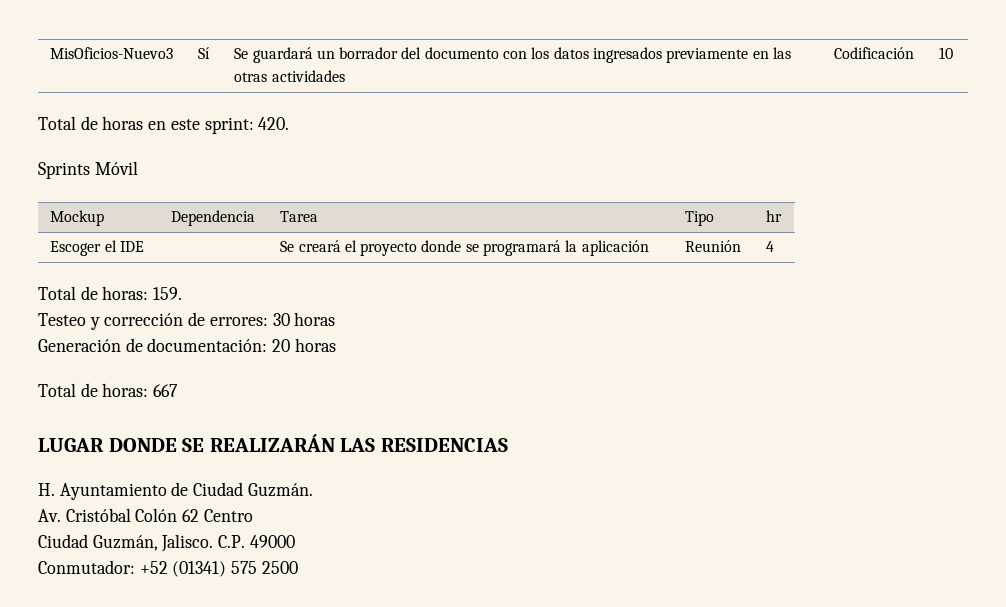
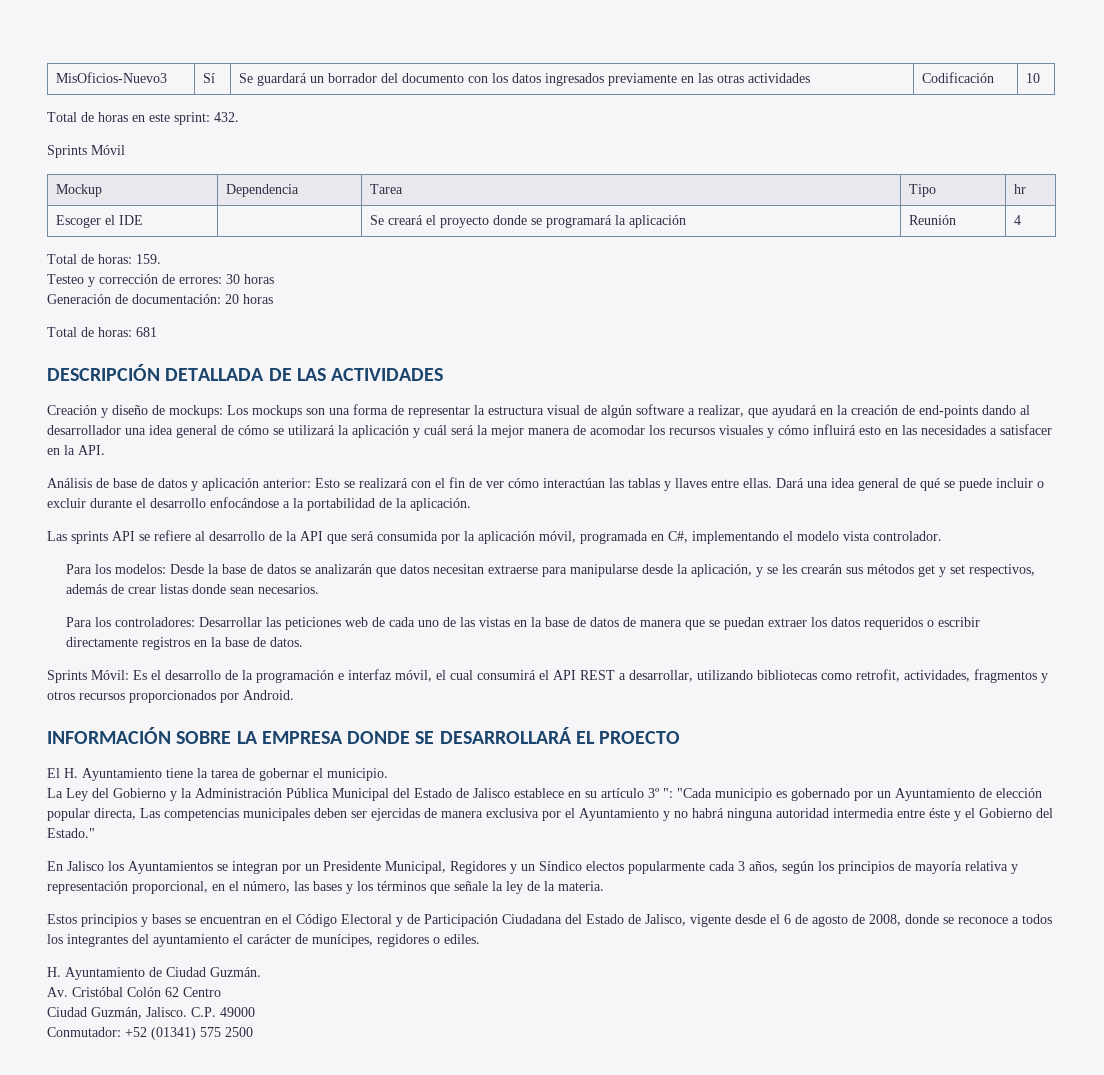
[258,117,290,130] 420. -> [214,112,239,122] 432.
[153,384,179,397] [38,434,508,452] 667 // LUGAR DONDE SE REALIZARÁN LAS RESIDENCIAS -> [136,327,157,337] [47,364,444,381] [47,404,1030,418] [47,424,1052,438] [47,445,105,455] [47,477,1044,491] [47,497,471,511] [47,530,942,544] [66,564,1036,577] [66,584,320,594] [66,617,981,630] [66,637,304,650] [47,669,1048,683] [47,690,294,703] [47,727,681,744] [47,768,388,781] [47,788,1042,801] [47,808,1053,821] [47,828,95,838] [47,861,1018,874] [47,881,604,894] [47,914,1052,927] [47,934,480,947] 681 // DESCRIPCIÓN DETALLADA DE LAS ACTIVIDADES // Creación y diseño de mockups: Los mockups son una forma de representar la estructura visual de algún software a realizar, que ayudará en la creación de end-points dando al desarrollador una idea general de cómo se utilizará la aplicación y cuál será la mejor manera de acomodar los recursos visuales y cómo influirá esto en las necesidades a satisfacer en la API. // Análisis de base de datos y aplicación anterior: Esto se realizará con el fin de ver cómo interactúan las tablas y llaves entre ellas. Dará una idea general de qué se puede incluir o excluir durante el desarrollo enfocándose a la portabilidad de la aplicación. // Las sprints API se refiere al desarrollo de la API que será consumida por la aplicación móvil, programada en C#, implementando el modelo vista controlador. // Para los modelos: Desde la base de datos se analizarán que datos necesitan extraerse para manipularse desde la aplicación, y se les crearán sus métodos get y set respectivos, además de crear listas donde sean necesarios. // Para los controladores: Desarrollar las peticiones web de cada uno de las vistas en la base de datos de manera que se puedan extraer los datos requeridos o escribir directamente registros en la base de datos. // Sprints Móvil: Es el desarrollo de la programación e interfaz móvil, el cual consumirá el API REST a desarrollar, utilizando bibliotecas como retrofit, actividades, fragmentos y otros recursos proporcionados por Android. // INFORMACIÓN SOBRE LA EMPRESA DONDE SE DESARROLLARÁ EL PROECTO // El H. Ayuntamiento tiene la tarea de gobernar el municipio. // La Ley del Gobierno y la Administración Pública Municipal del Estado de Jalisco establece en su artículo 3º ": "Cada municipio es gobernado por un Ayuntamiento de elección popular directa, Las competencias municipales deben ser ejercidas de manera exclusiva por el Ayuntamiento y no habrá ninguna autoridad intermedia entre éste y el Gobierno del Estado." // En Jalisco los Ayuntamientos se integran por un Presidente Municipal, Regidores y un Síndico electos popularmente cada 3 años, según los principios de mayoría relativa y representación proporcional, en el número, las bases y los términos que señale la ley de la materia. // Estos principios y bases se encuentran en el Código Electoral y de Participación Ciudadana del Estado de Jalisco, vigente desde el 6 de agosto de 2008, donde se reconoce a todos los integrantes del ayuntamiento el carácter de munícipes, regidores o ediles.

